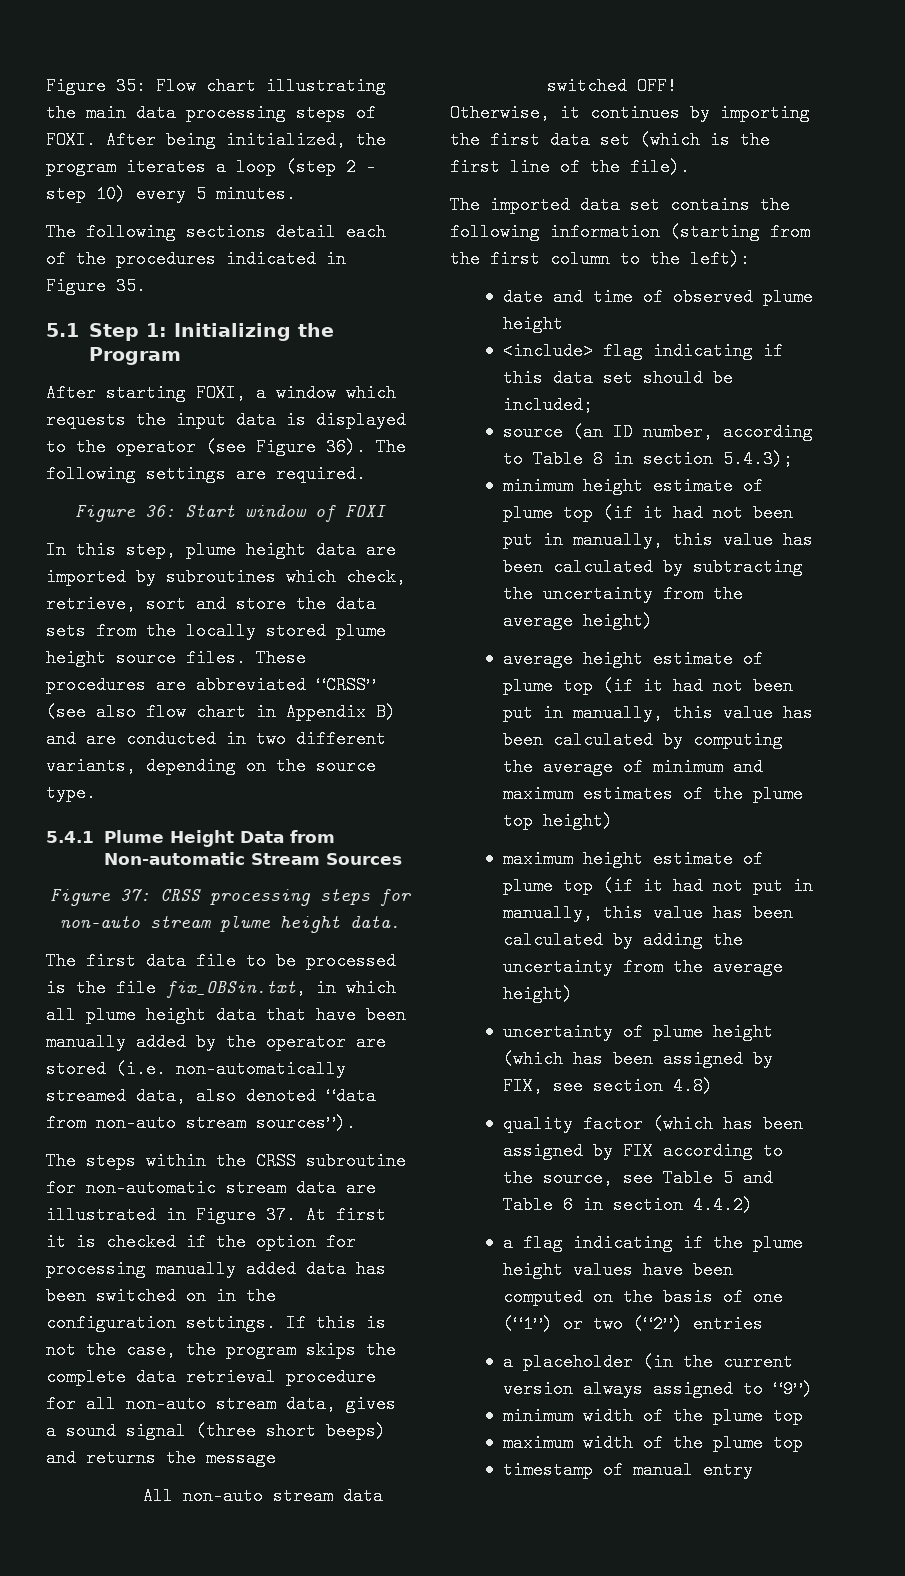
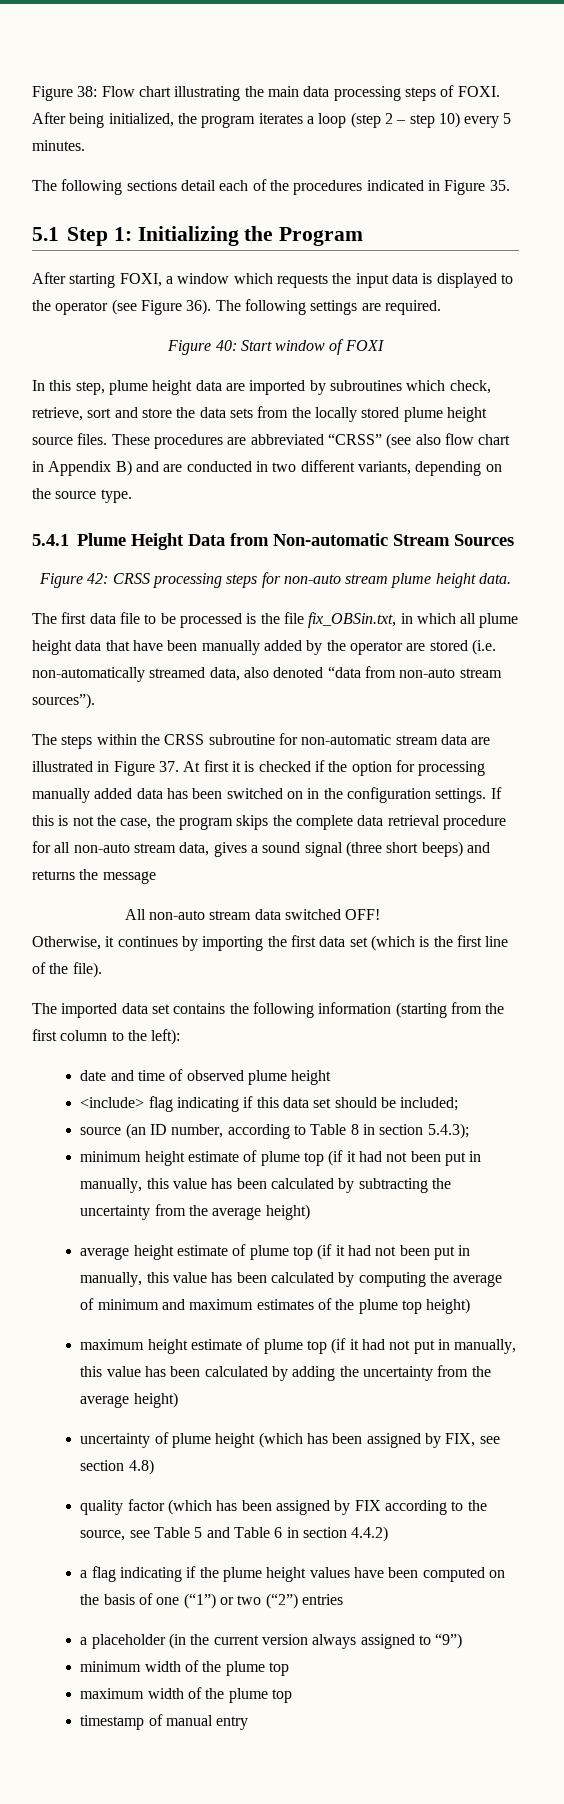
[46,77,146,95] Figure 35: -> [32,86,98,101] Figure 38:
[144,505,175,517] 36: -> [215,340,237,351] 40:
[119,889,150,901] 37: -> [87,573,109,584] 42:

